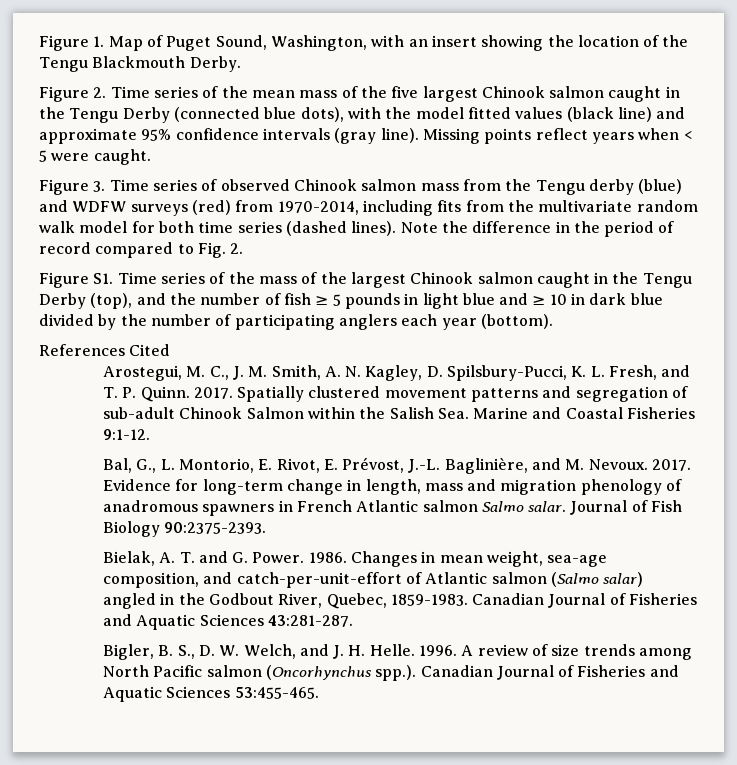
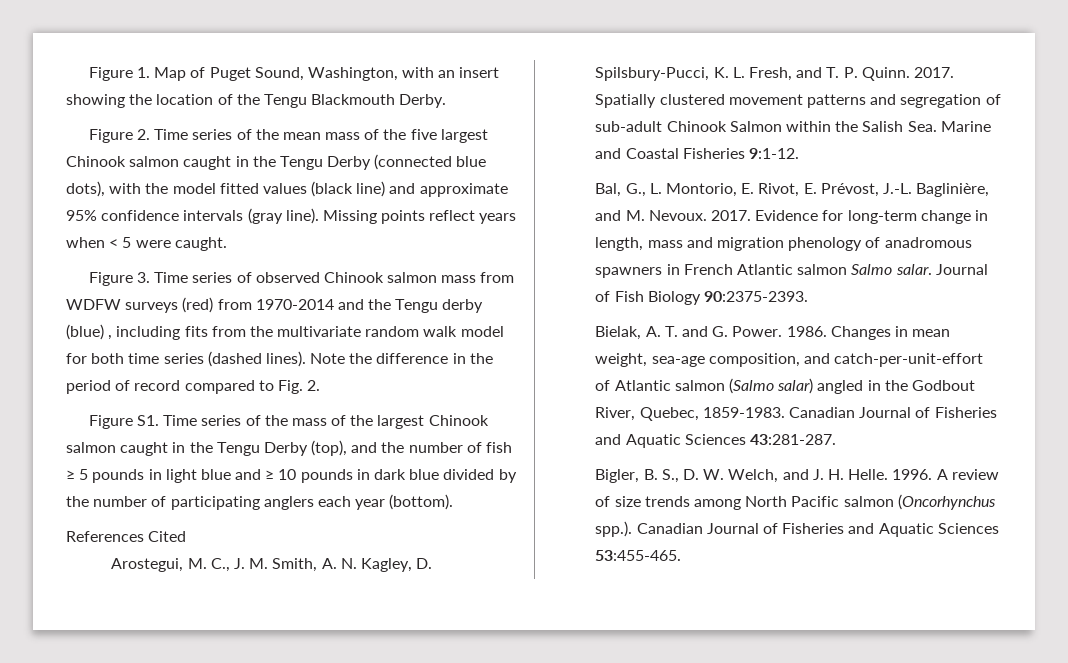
[505,179,683,195] [39,200,359,216] the Tengu derby (blue) and WDFW surveys (red) from 1970-2014, -> [66,297,484,313] [66,324,113,340] WDFW surveys (red) from 1970-2014 and the Tengu derby (blue) ,
(567, 299) none -> [300,469,353,483] pounds

